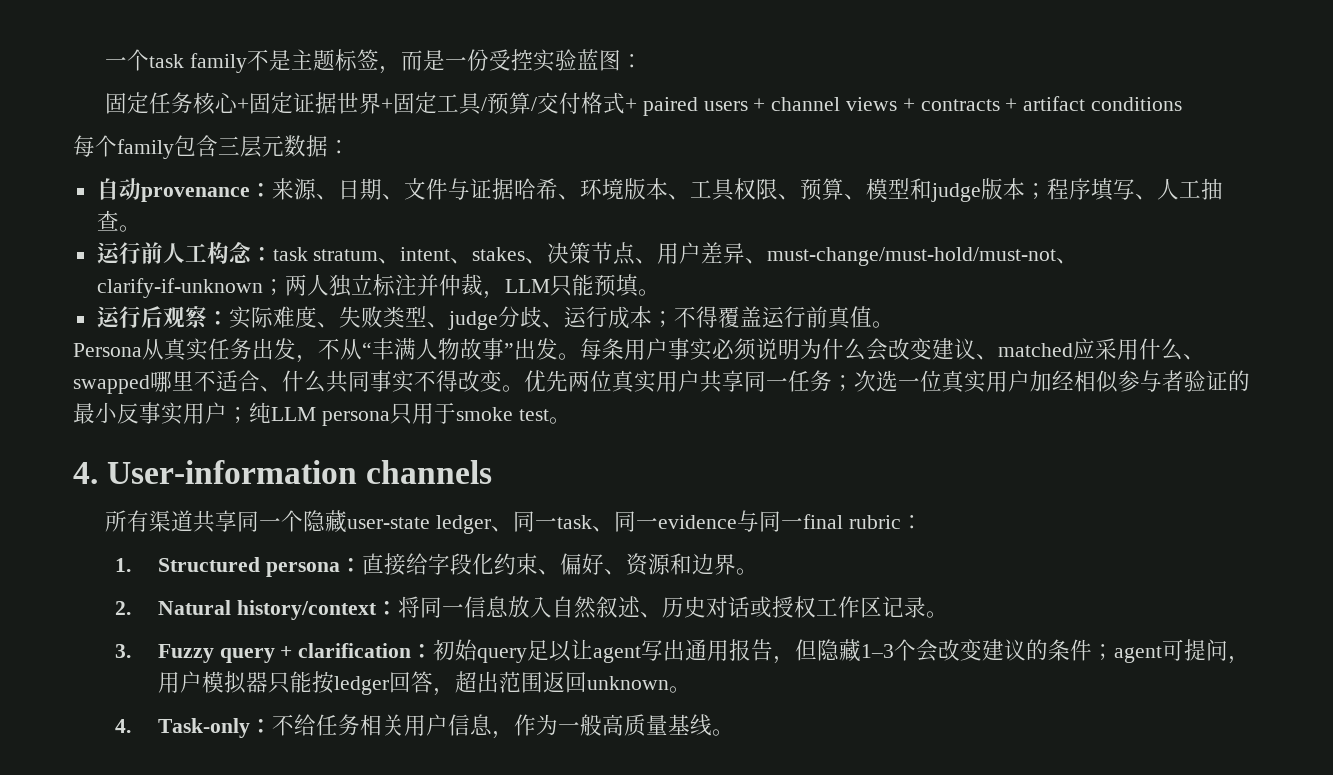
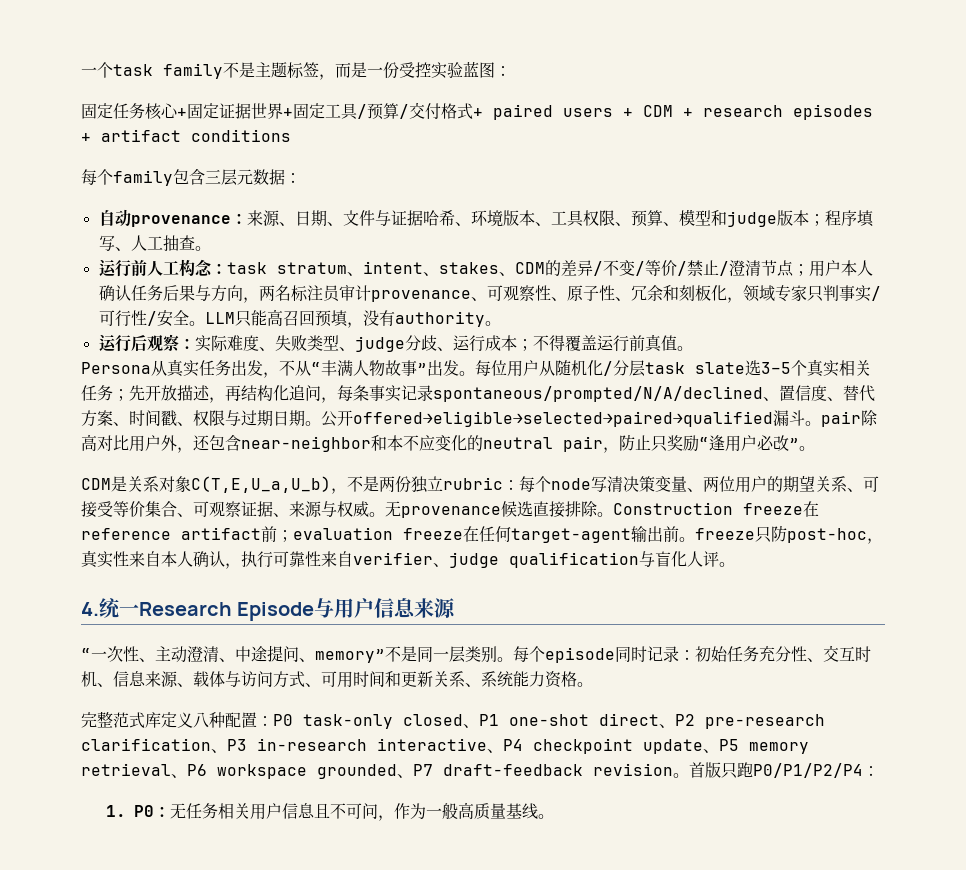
[771,97,1000,111] channel views + contracts -> [643,104,873,120] CDM + research episodes
[547,242,1079,266] [96,274,639,299] 决策节点、用户差异、must-change/must-hold/must-not、clarify-if-unknown；两人独立标注并仲裁，LLM只能预填 -> [514,260,873,277] [98,284,881,303] [98,309,485,328] CDM的差异/不变/等价/禁止/澄清节点；用户本人确认任务后果与方向，两名标注员审计provenance、可观察性、原子性、冗余和刻板化，领域专家只判事实/可行性/安全。LLM只能高召回预填，没有authority
[602,338,1205,361] [73,370,1250,394] [73,402,571,426] [73,460,493,484] [105,510,923,534] [115,553,758,577] [115,596,948,620] [115,639,1251,664] [157,671,691,696] [115,714,316,738] 条用户事实必须说明为什么会改变建议、matched应采用什么、swapped哪里不适合、什么共同事实不得改变。优先两位真实用户共享同一任务；次选一位真实用户加经相似参与者验证的最小反事实用户；纯LLM persona只用于smoke test。 // 4. User-information channels // 所有渠道共享同一个隐藏user-state ledger、同一task、同一evidence与同一final rubric： // 1. Structured persona：直接给字段化约束、偏好、资源和边界。 // 2. Natural history/context：将同一信息放入自然叙述、历史对话或授权工作区记录。 // 3. Fuzzy query + clarification：初始query足以让agent写出通用报告，但隐藏1–3个会改变建议的条件；agent可提问，用户模拟器只能按ledger回答，超出范围返回unknown。 // 4. Task-only：不给 -> [491,359,871,377] [81,385,875,403] [81,410,878,427] [81,434,815,453] [81,475,879,494] [81,501,819,518] [81,525,883,544] [81,550,735,569] [81,598,457,621] [81,645,871,663] [81,671,593,688] [81,711,825,729] [81,738,809,754] [81,762,879,779] [106,803,187,819] 位用户从随机化/分层task slate选3–5个真实相关任务；先开放描述，再结构化追问，每条事实记录spontaneous/prompted/N/A/declined、置信度、替代方案、时间戳、权限与过期日期。公开offered→eligible→selected→paired→qualified漏斗。pair除高对比用户外，还包含near-neighbor和本不应变化的neutral pair，防止只奖励“逢用户必改”。 // CDM是关系对象C(T,E,U_a,U_b)，不是两份独立rubric：每个node写清决策变量、两位用户的期望关系、可接受等价集合、可观察证据、来源与权威。无provenance候选直接排除。Construction freeze在reference artifact前；evaluation freeze在任何target-agent输出前。freeze只防post-hoc，真实性来自本人确认，执行可靠性来自verifier、judge qualification与盲化人评。 // 4.统一Research Episode与用户信息来源 // “一次性、主动澄清、中途提问、memory”不是同一层类别。每个episode同时记录：初始任务充分性、交互时机、信息来源、载体与访问方式、可用时间和更新关系、系统能力资格。 // 完整范式库定义八种配置：P0 task-only closed、P1 one-shot direct、P2 pre-research clarification、P3 in-research interactive、P4 checkpoint update、P5 memory retrieval、P6 workspace grounded、P7 draft-feedback revision。首版只跑P0/P1/P2/P4： // 1. P0：无
(492, 724) none -> [314,803,379,819] 且不可问

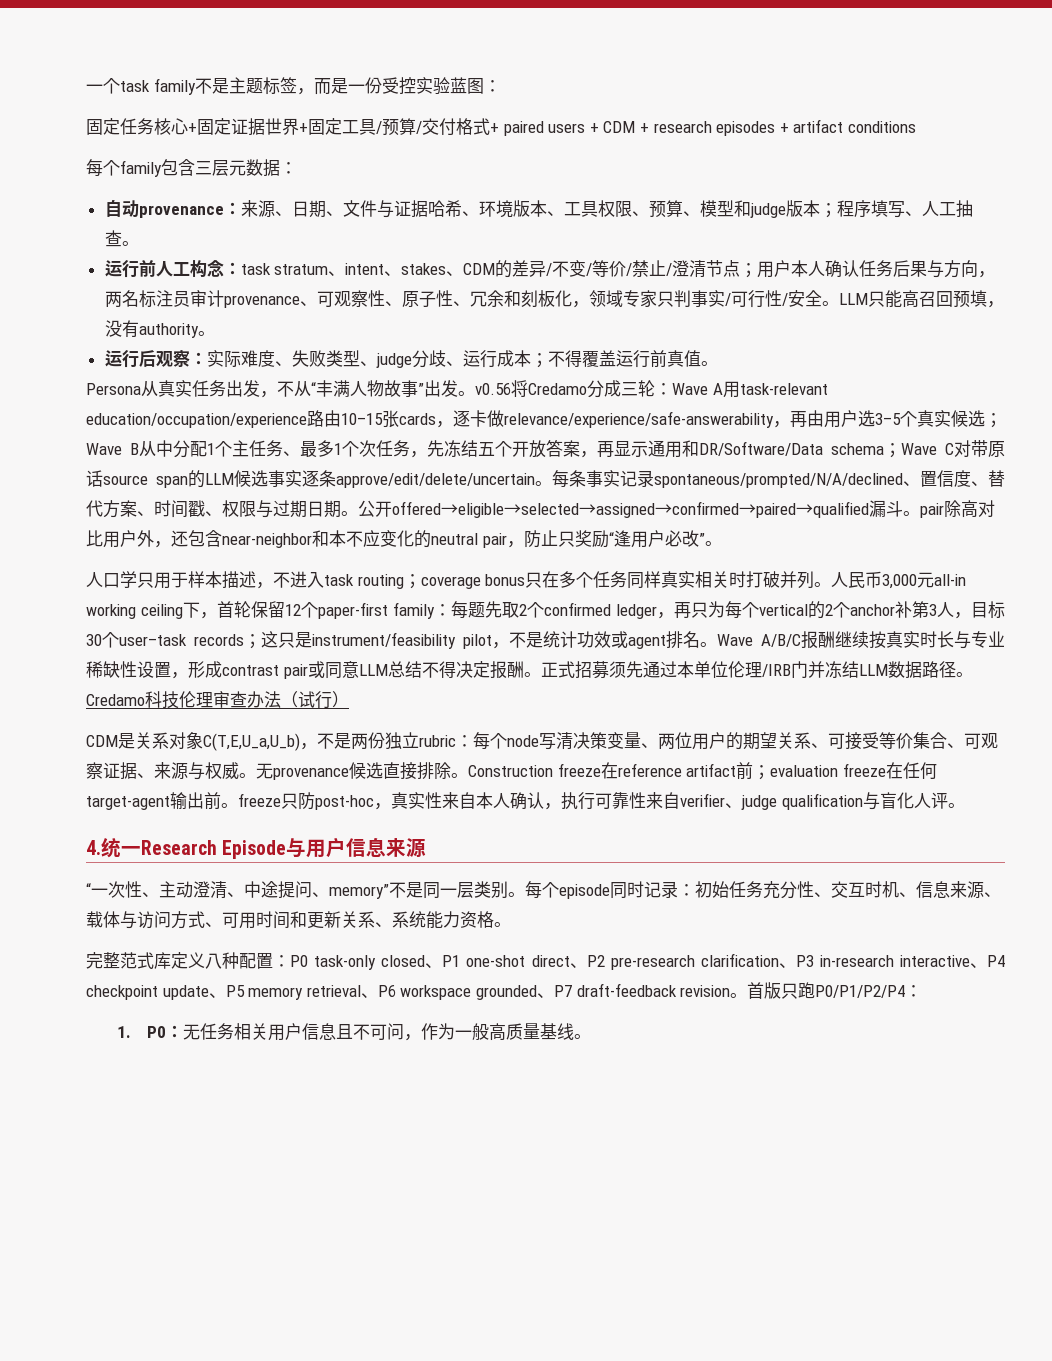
[475,359,871,377] [81,385,337,403] 每位用户从随机化/分层task slate选3–5个真实相关任务；先开放描述，再结构化追问， -> [475,380,828,398] [86,410,1002,428] [86,439,1005,458] [86,470,552,488] v0.56将Credamo分成三轮：Wave A用task-relevant education/occupation/experience路由10–15张cards，逐卡做relevance/experience/safe-answerability，再由用户选3–5个真实候选；Wave B从中分配1个主任务、最多1个次任务，先冻结五个开放答案，再显示通用和DR/Software/Data schema；Wave C对带原话source span的LLM候选事实逐条approve/edit/delete/uncertain。
[353,411,773,427] offered→eligible→selected→paired→qualified -> [392,501,869,518] offered→eligible→selected→assigned→confirmed→paired→qualified
(815, 448) none -> [86,571,967,589] [86,601,1005,619] [86,631,1005,649] [86,661,973,679] [86,691,349,709] // 人口学只用于样本描述，不进入task routing；coverage bonus只在多个任务同样真实相关时打破并列。人民币3,000元all-in working ceiling下，首轮保留12个paper-first family：每题先取2个confirmed ledger，再只为每个vertical的2个anchor补第3人，目标30个user–task records；这只是instrument/feasibility pilot，不是统计功效或agent排名。Wave A/B/C报酬继续按真实时长与专业稀缺性设置，形成contrast pair或同意LLM总结不得决定报酬。正式招募须先通过本单位伦理/IRB门并冻结LLM数据路径。Credamo科技伦理审查办法（试行）

